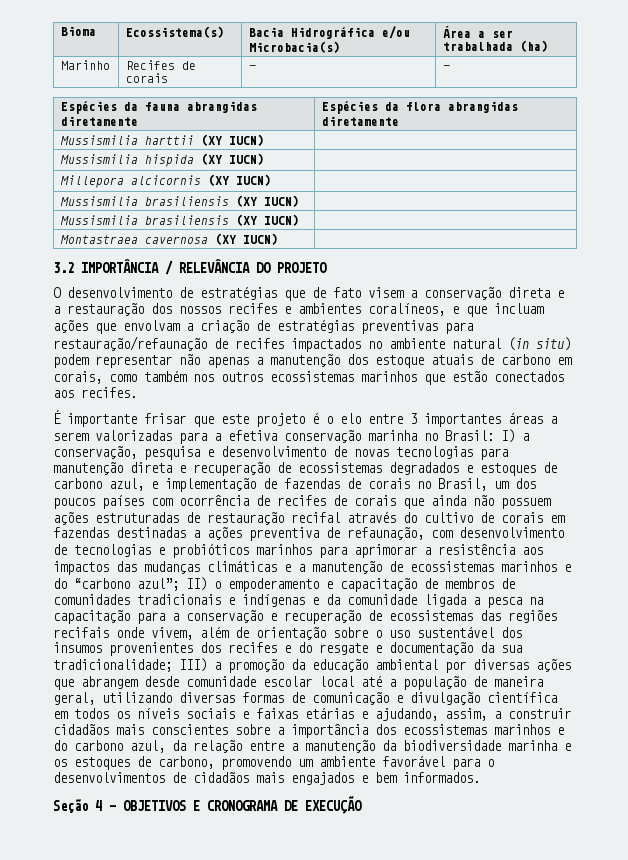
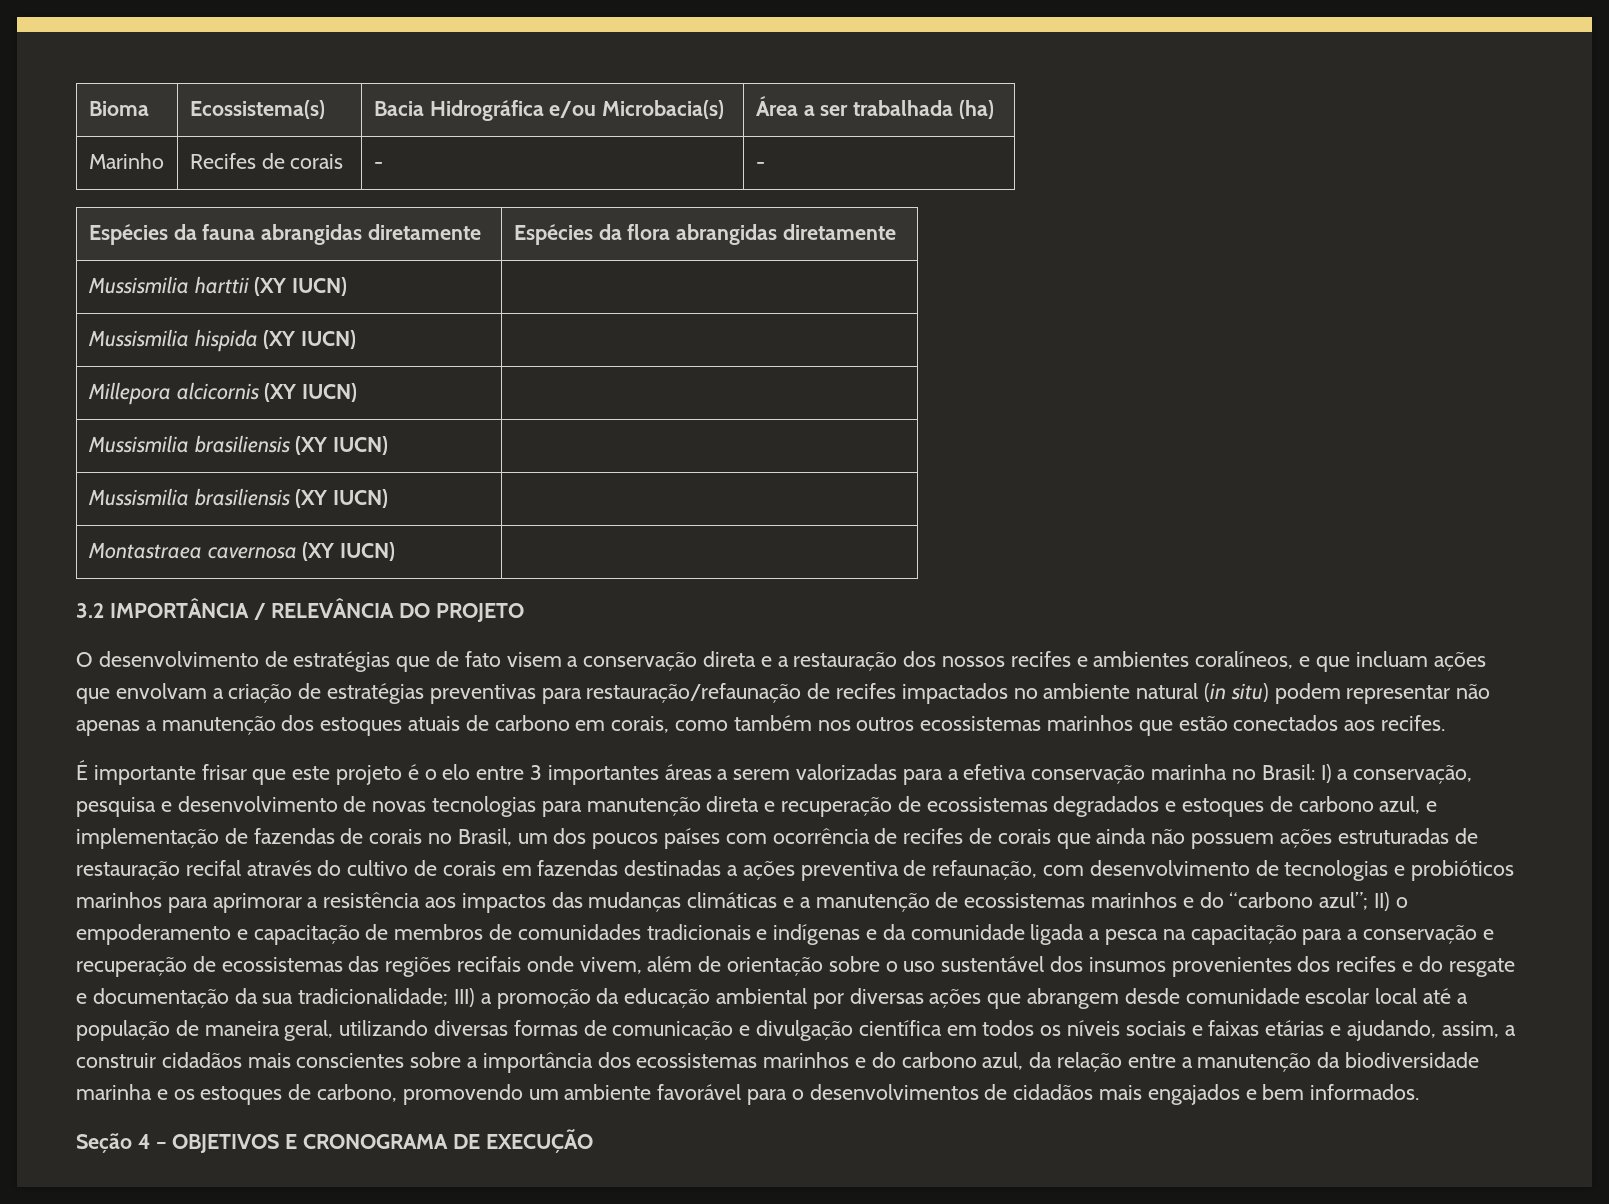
[375,355,424,368] estoque -> [320,717,403,736] estoques

